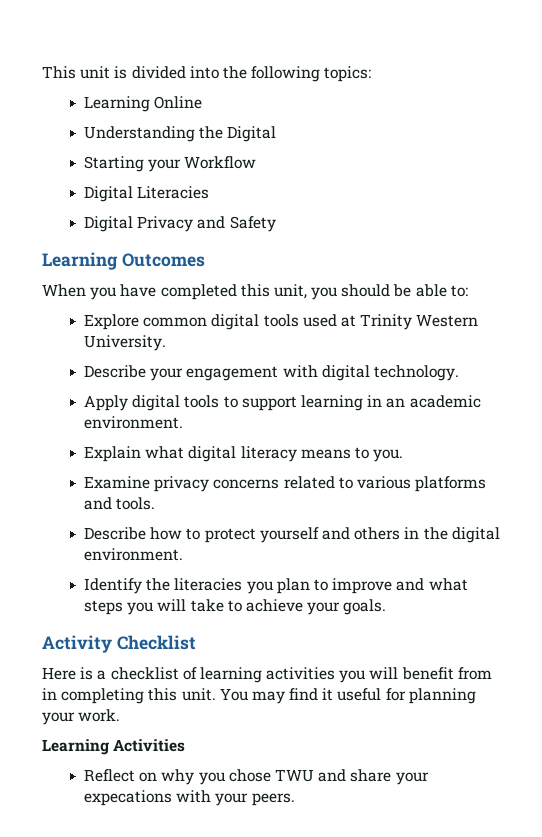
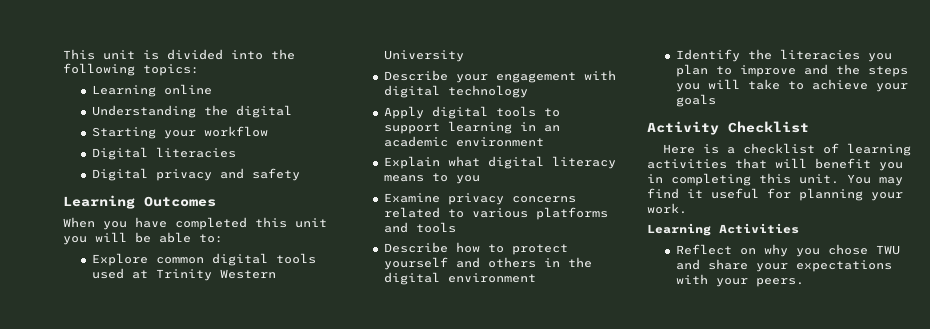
[154,96,203,109] Online -> [163,84,212,95] online
[227,126,277,142] Digital -> [235,105,292,118] digital
[184,156,257,169] [84,186,210,202] [84,216,276,232] Workflow // Digital Literacies // Digital Privacy and Safety -> [203,126,268,137] [91,147,236,160] [91,168,300,181] workflow // Digital literacies // Digital privacy and safety
[273,284,391,300] unit, you should -> [295,218,327,228] [63,232,127,245] unit you will
[84,335,167,351] University. -> [383,50,464,62] University
[373,365,459,381] technology. -> [447,85,528,98] technology
[84,416,184,429] environment. -> [455,137,544,147] environment
[373,449,404,462] you. -> [455,175,480,184] you
[116,497,156,510] tools. -> [415,222,456,233] tools
[84,548,184,561] environment. -> [447,273,536,283] environment
[428,578,468,591] what -> [835,64,860,75] the
[343,599,387,615] goals. -> [675,94,716,107] goals
[339,670,366,683] you -> [735,158,767,169] that
[457,667,492,680] from -> [879,162,903,171] you
[84,790,173,806] expecations -> [795,260,892,272] expectations

